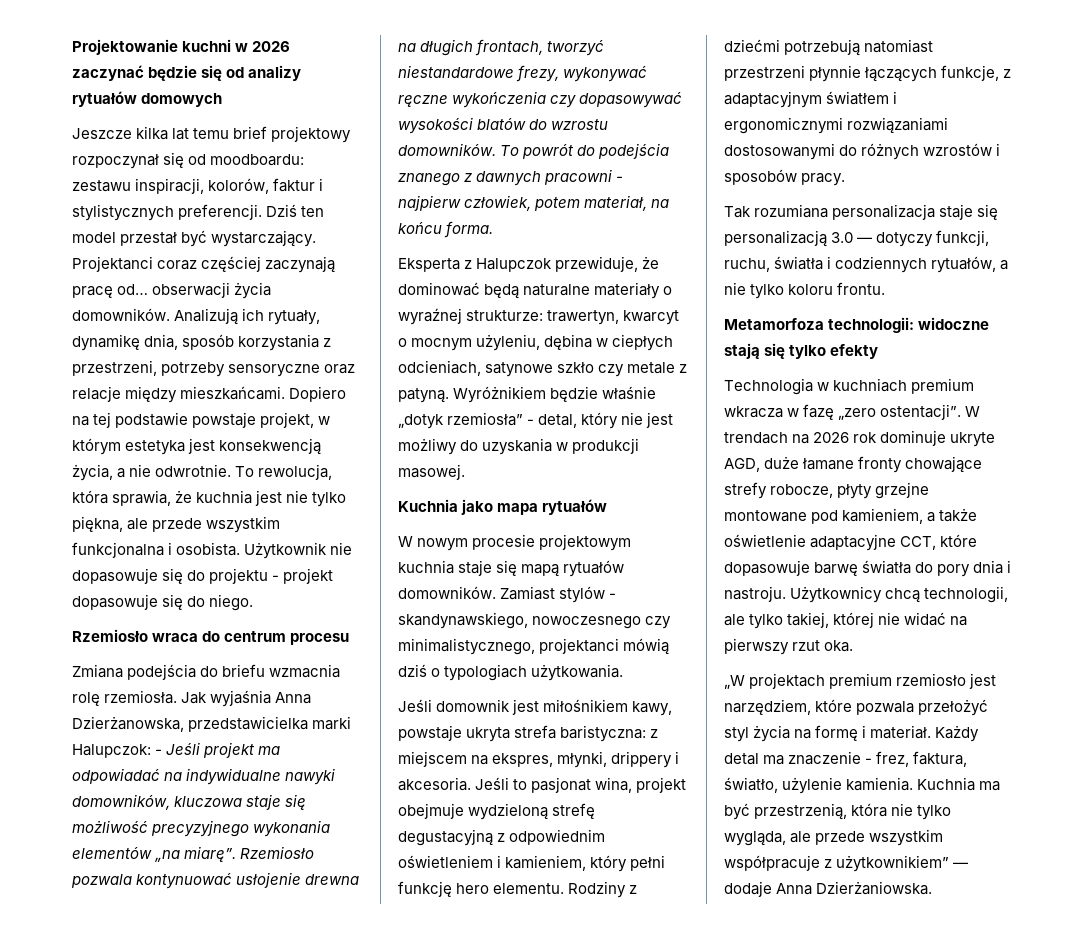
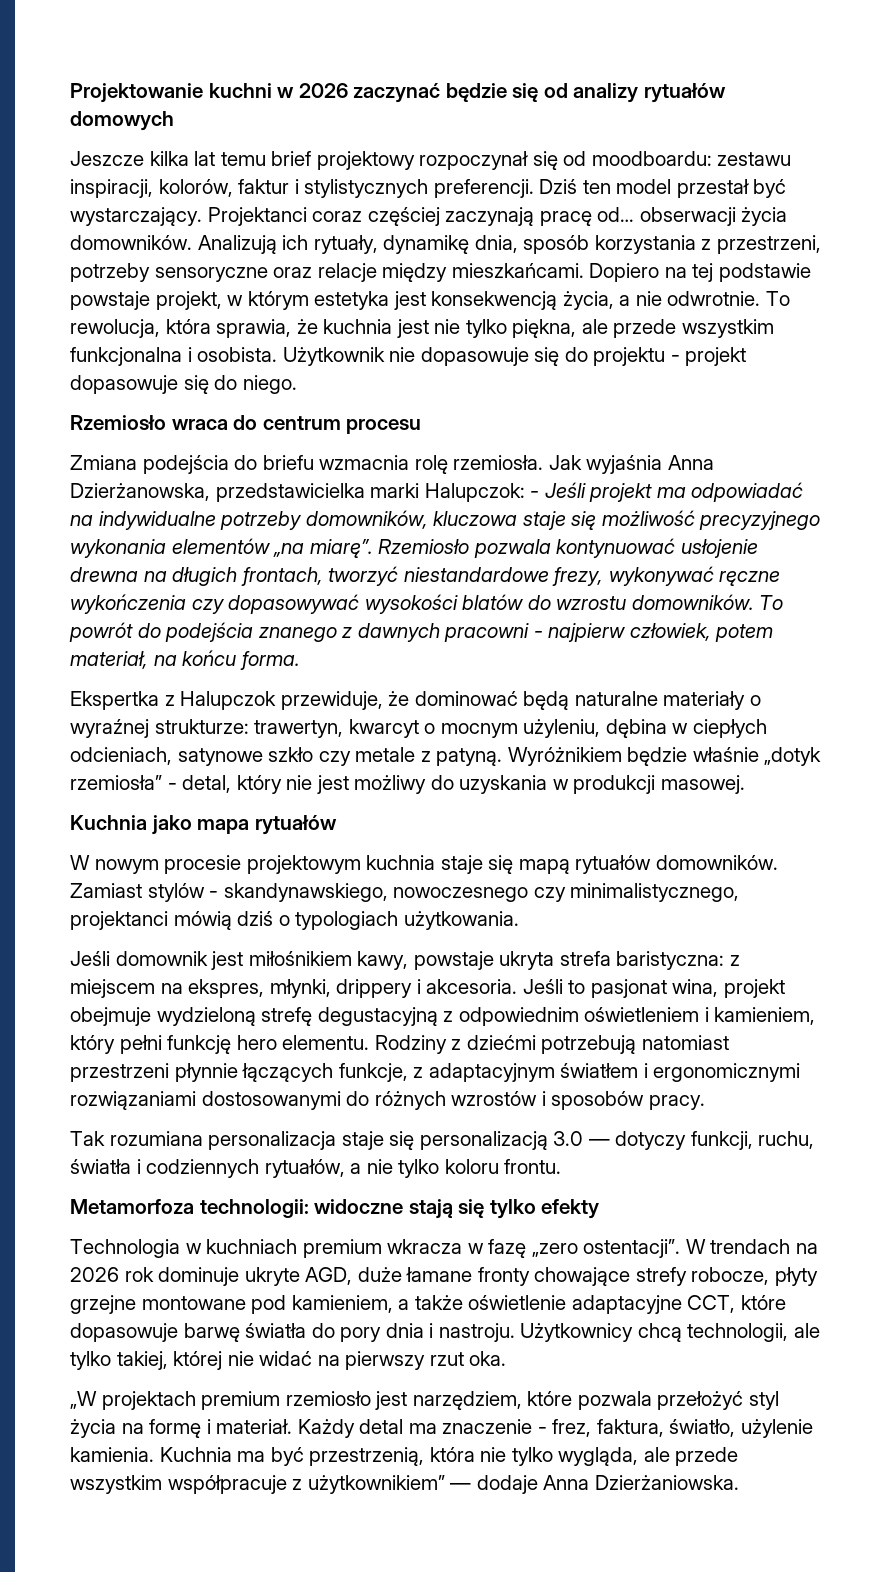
[285,768,336,785] nawyki -> [220,511,303,530] potrzeby
[398,258,460,272] Eksperta -> [70,691,159,710] Ekspertka

